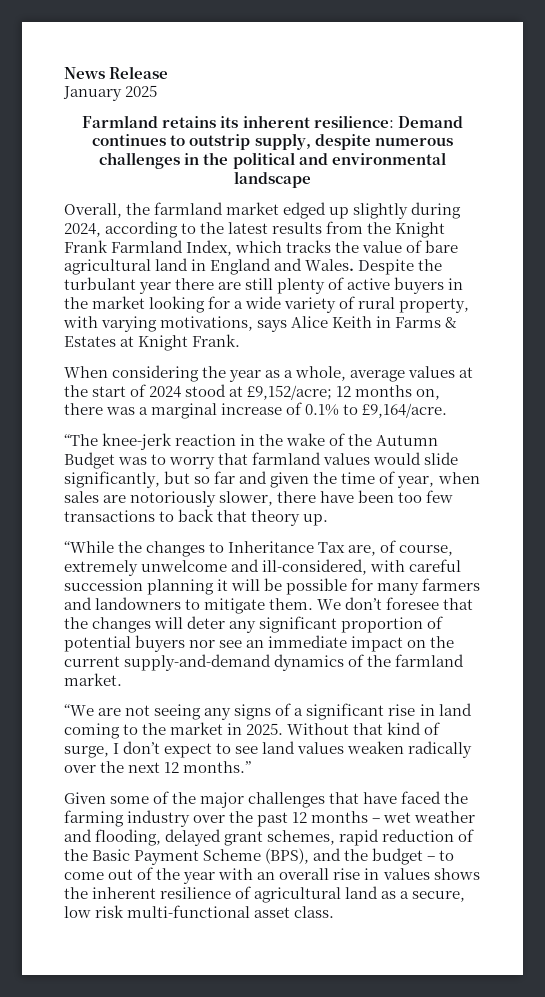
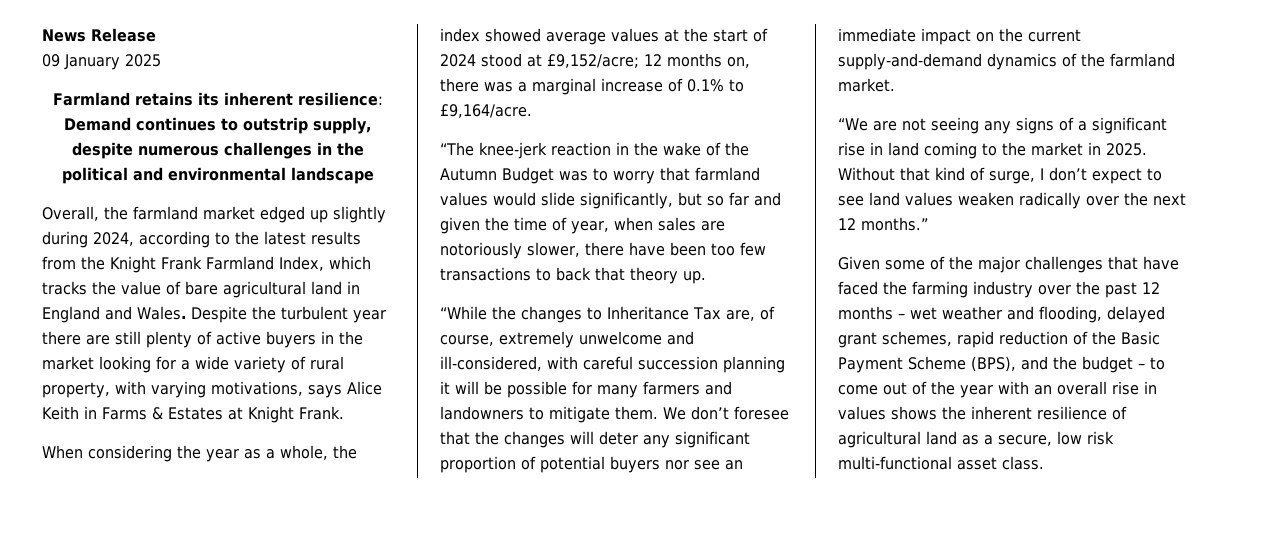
(169, 72) none -> [42,54,60,67] 09
[64,277,136,290] turbulant -> [280,306,348,320] turbulent
(347, 373) none -> [333,445,357,459] [440,28,541,42] the index showed

